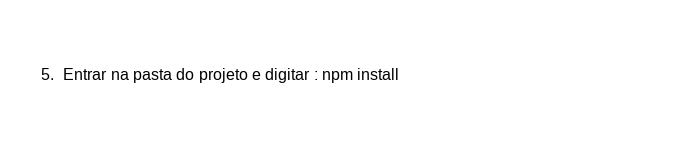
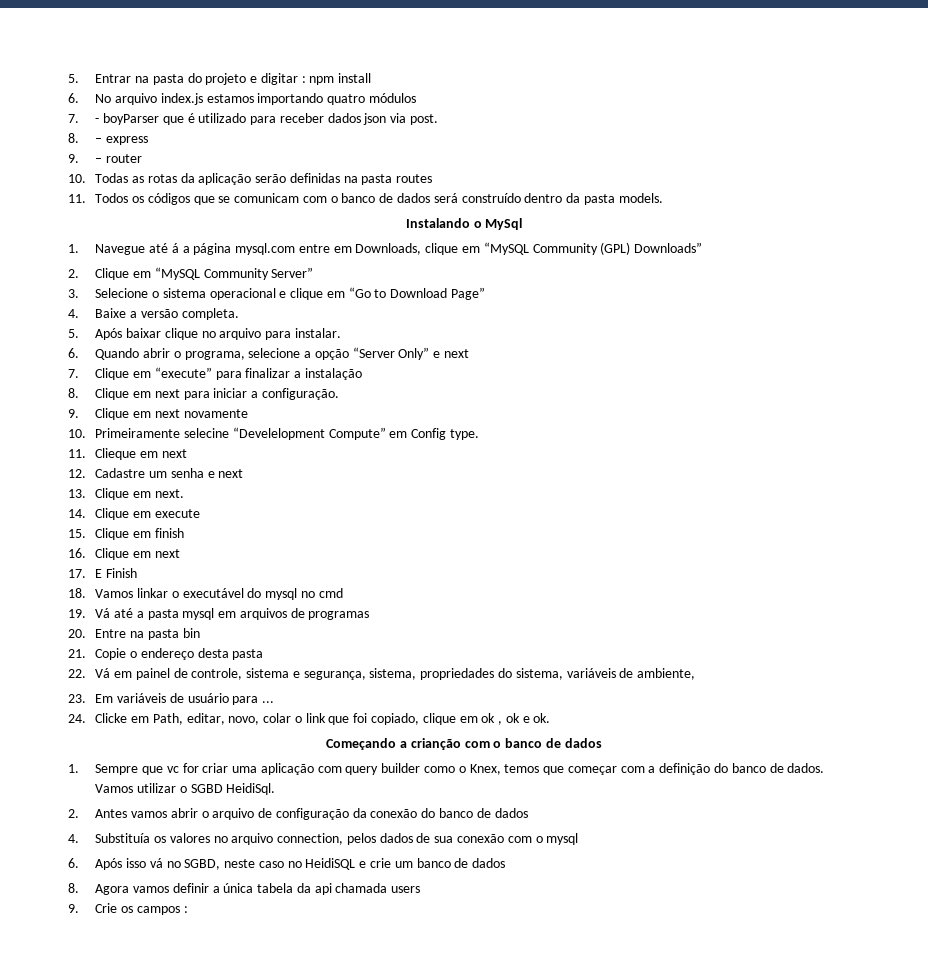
(400, 74) none -> [68,93,416,105] [68,113,439,125] [68,133,148,145] [68,154,142,163] [68,173,433,185] [68,193,663,205] [405,218,523,230] [68,242,703,255] [68,267,314,280] [68,287,486,300] [68,308,239,320] [68,328,341,340] [68,347,470,360] [68,367,362,380] [68,388,339,400] [68,408,248,420] [68,427,479,440] [68,448,187,460] [68,468,244,478] [68,488,184,500] [68,508,200,520] [68,528,184,540] [68,548,180,560] [68,568,137,578] [68,588,343,600] [68,608,370,620] [68,628,200,640] [68,648,264,660] [68,668,696,680] [68,693,275,705] [68,713,551,725] [326,738,602,750] [68,763,825,775] [95,783,276,795] [68,808,528,820] [68,833,579,845] [68,858,506,870] [68,883,421,895] [68,903,188,915] // 6. No arquivo index.js estamos importando quatro módulos // 7. - boyParser que é utilizado para receber dados json via post. // 8. – express // 9. – router // 10. Todas as rotas da aplicação serão definidas na pasta routes // 11. Todos os códigos que se comunicam com o banco de dados será construído dentro da pasta models. // Instalando o MySql // 1. Navegue até á a página mysql.com entre em Downloads, clique em “MySQL Community (GPL) Downloads” // 2. Clique em “MySQL Community Server” // 3. Selecione o sistema operacional e clique em “Go to Download Page” // 4. Baixe a versão completa. // 5. Após baixar clique no arquivo para instalar. // 6. Quando abrir o programa, selecione a opção “Server Only” e next // 7. Clique em “execute” para finalizar a instalação // 8. Clique em next para iniciar a configuração. // 9. Clique em next novamente // 10. Primeiramente selecine “Develelopment Compute” em Config type. // 11. Clieque em next // 12. Cadastre um senha e next // 13. Clique em next. // 14. Clique em execute // 15. Clique em finish // 16. Clique em next // 17. E Finish // 18. Vamos linkar o executável do mysql no cmd // 19. Vá até a pasta mysql em arquivos de programas // 20. Entre na pasta bin // 21. Copie o endereço desta pasta // 22. Vá em painel de controle, sistema e segurança, sistema, propriedades do sistema, variáveis de ambiente, // 23. Em variáveis de usuário para ... // 24. Clicke em Path, editar, novo, colar o link que foi copiado, clique em ok , ok e ok. // Começando a crianção com o banco de dados // 1. Sempre que vc for criar uma aplicação com query builder como o Knex, temos que começar com a definição do banco de dados. Vamos utilizar o SGBD HeidiSql. // 2. Antes vamos abrir o arquivo de configuração da conexão do banco de dados // 4. Substituía os valores no arquivo connection, pelos dados de sua conexão com o mysql // 6. Após isso vá no SGBD, neste caso no HeidiSQL e crie um banco de dados // 8. Agora vamos definir a única tabela da api chamada users // 9. Crie os campos :

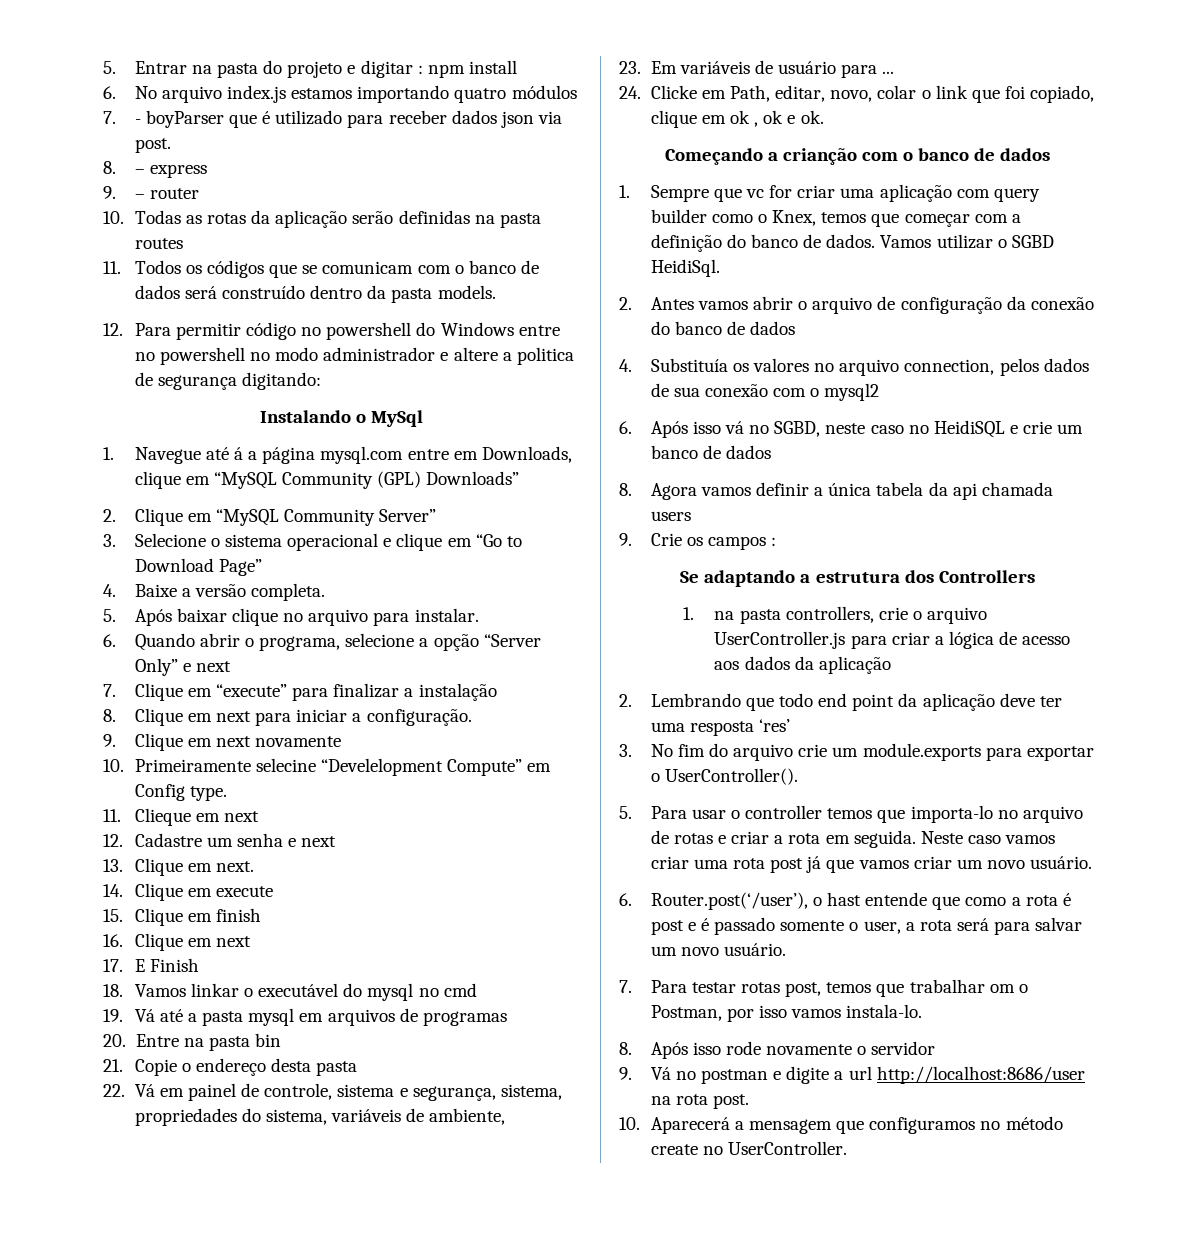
(663, 198) none -> [103,322,560,340] [134,347,574,365] [134,372,322,390] // 12. Para permitir código no powershell do Windows entre no powershell no modo administrador e altere a politica de segurança digitando:
[546,833,579,845] mysql -> [824,383,880,401] mysql2
(188, 909) none -> [680,570,1035,587] [682,606,988,624] [714,631,1071,649] [714,656,891,674] [619,693,1062,711] [650,719,791,736] [619,743,1094,761] [650,768,798,785] [619,805,1083,823] [650,830,1056,848] [650,856,1093,873] [619,892,1071,910] [650,917,1083,935] [650,943,787,956] [619,979,1028,997] [650,1004,923,1022] [619,1041,936,1059] [619,1066,1085,1084] [650,1094,750,1109] [619,1116,1063,1134] [650,1141,848,1155] // Se adaptando a estrutura dos Controllers // 1. na pasta controllers, crie o arquivo UserController.js para criar a lógica de acesso aos dados da aplicação // 2. Lembrando que todo end point da aplicação deve ter uma resposta ‘res’ // 3. No fim do arquivo crie um module.exports para exportar o UserController(). // 5. Para usar o controller temos que importa-lo no arquivo de rotas e criar a rota em seguida. Neste caso vamos criar uma rota post já que vamos criar um novo usuário. // 6. Router.post(‘/user’), o hast entende que como a rota é post e é passado somente o user, a rota será para salvar um novo usuário. // 7. Para testar rotas post, temos que trabalhar om o Postman, por isso vamos instala-lo. // 8. Após isso rode novamente o servidor // 9. Vá no postman e digite a url http://localhost:8686/user na rota post. // 10. Aparecerá a mensagem que configuramos no método create no UserController.

